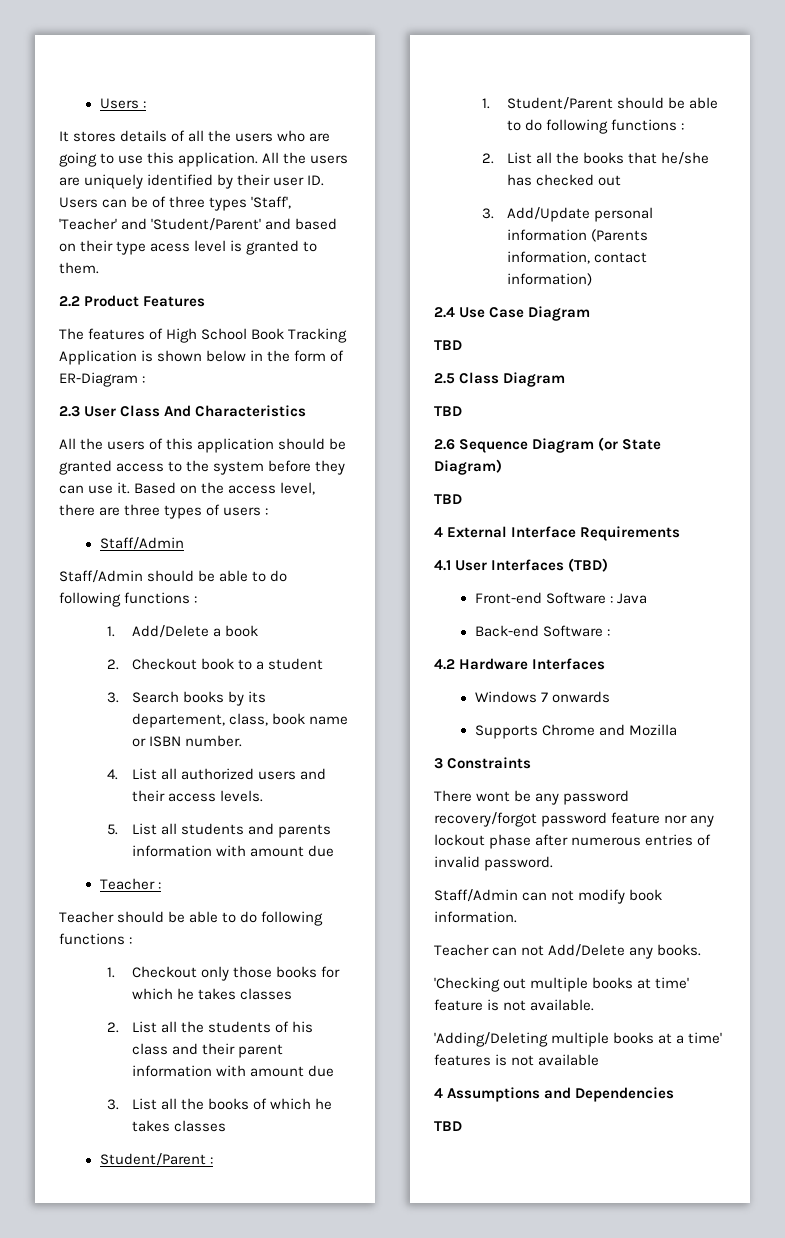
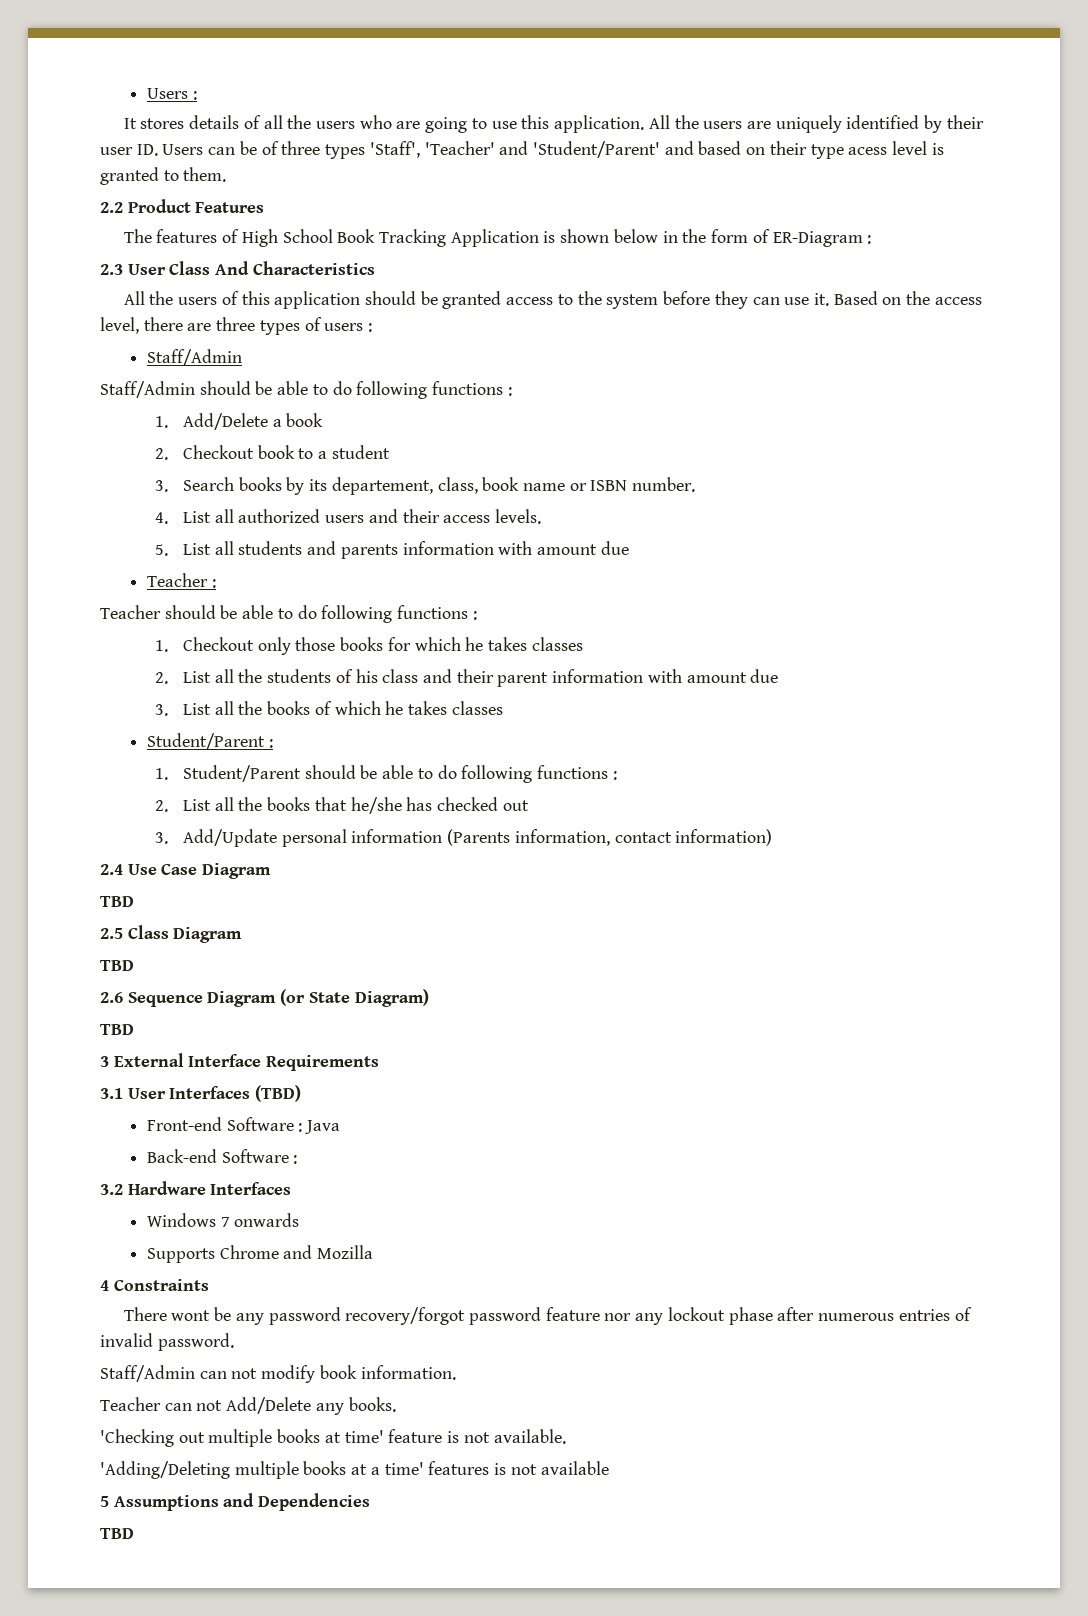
[434,527,443,537] 4 -> [100,1056,109,1067] 3
[434,560,451,571] 4.1 -> [100,1088,123,1099] 3.1
[434,659,455,670] 4.2 -> [100,1184,123,1195] 3.2
[434,758,443,769] 3 -> [100,1280,109,1291] 4
[434,1088,443,1098] 4 -> [100,1496,109,1507] 5

